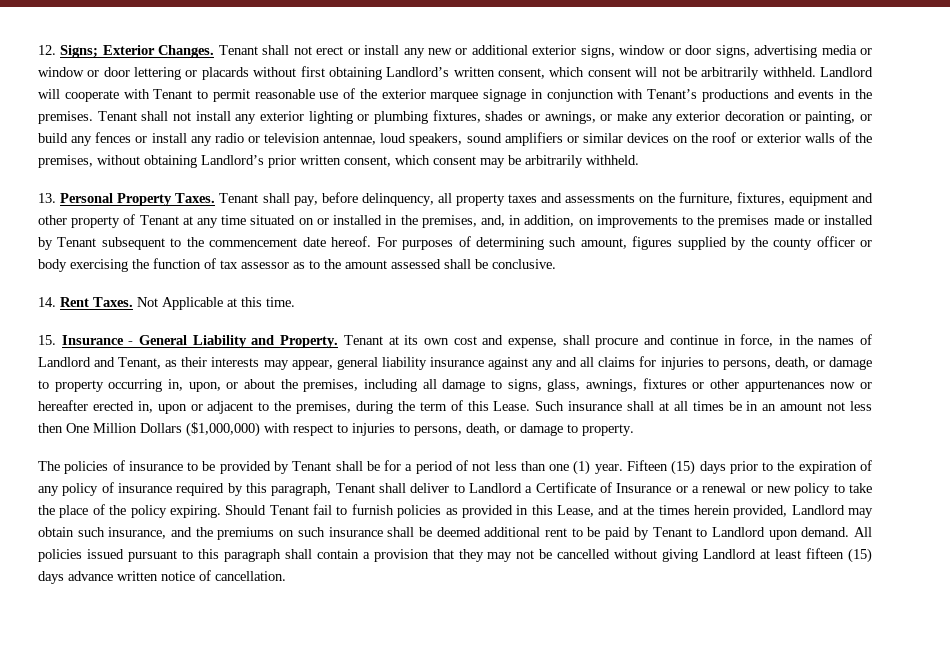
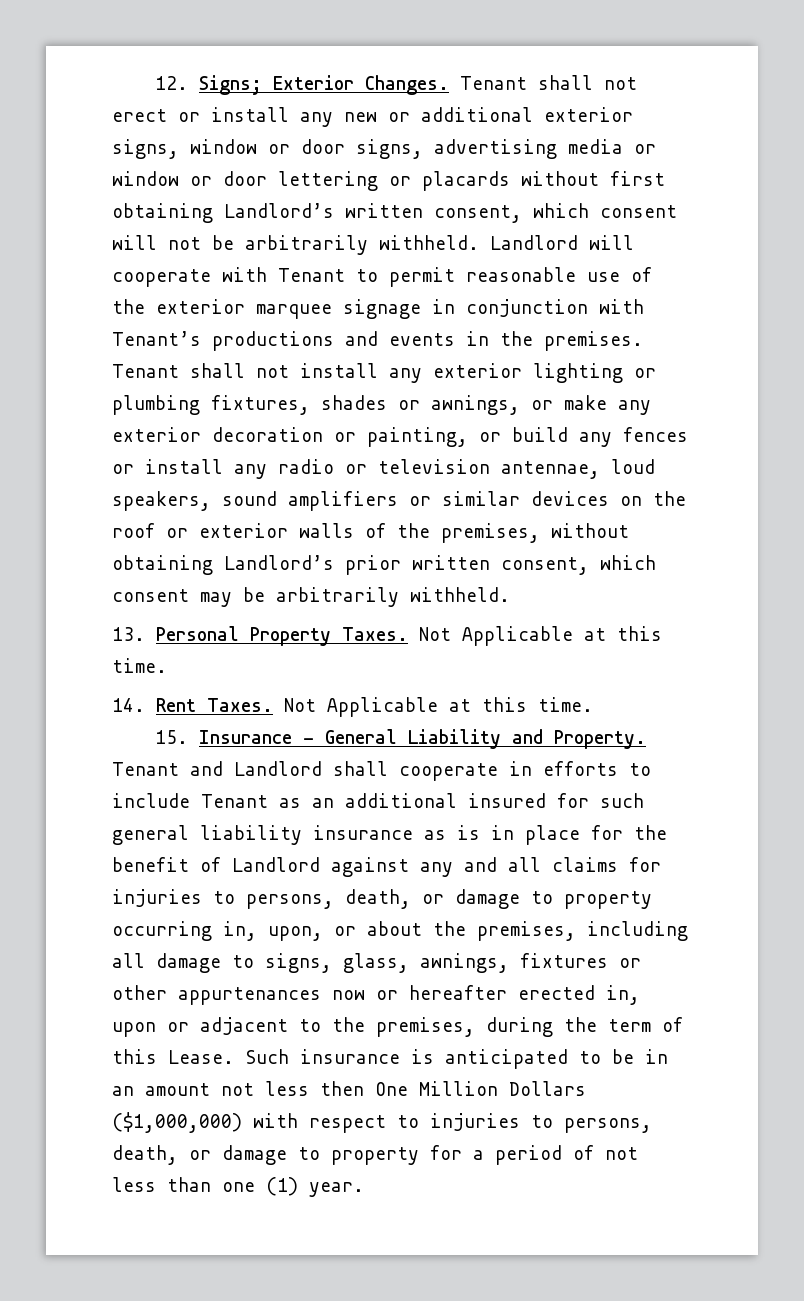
[219,192,873,206] [38,214,874,228] [38,236,873,250] [38,258,556,272] Tenant shall pay, before delinquency, all property taxes and assessments on the furniture, fixtures, equipment and other property of Tenant at any time situated on or installed in the premises, and, in addition, on improvements to the premises made or installed by Tenant subsequent to the commencement date hereof. For purposes of determining such amount, figures supplied by the county officer or body exercising the function of tax assessor as to the amount assessed shall be conclusive. -> [419,626,662,646] [112,658,167,673] Not Applicable at this time.
[388,334,872,348] [38,357,484,370] at its own cost and expense, shall procure and continue in force, in the names of Landlord and Tenant, as their interests may appear, general liability insurance -> [190,761,651,781] [112,793,644,808] [112,825,667,845] [112,857,320,872] and Landlord shall cooperate in efforts to include Tenant as an additional insured for such general liability insurance as is in place for the benefit of Landlord
[627,401,724,411] shall at all times -> [411,1049,601,1069] is anticipated to
[582,424,634,436] [38,460,380,474] property. // The policies of insurance to be provided by Tenant shall be -> [331,1147,419,1165] property
[627,460,873,475] [38,482,873,496] [38,504,873,518] [38,527,872,540] [38,548,873,563] [38,570,286,584] Fifteen (15) days prior to the expiration of any policy of insurance required by this paragraph, Tenant shall deliver to Landlord a Certificate of Insurance or a renewal or new policy to take the place of the policy expiring. Should Tenant fail to furnish policies as provided in this Lease, and at the times herein provided, Landlord may obtain such insurance, and the premiums on such insurance shall be deemed additional rent to be paid by Tenant to Landlord upon demand. All policies issued pursuant to this paragraph shall contain a provision that they may not be cancelled without giving Landlord at least fifteen (15) days advance written notice of cancellation. -> (364, 1189) none

